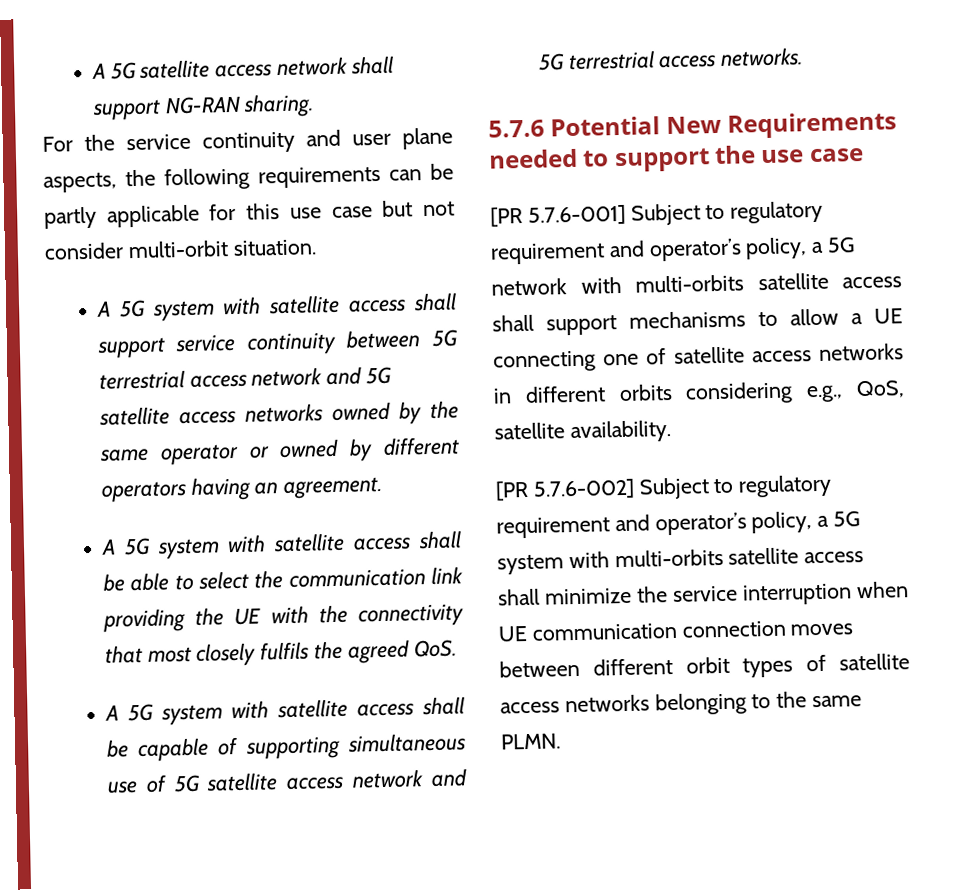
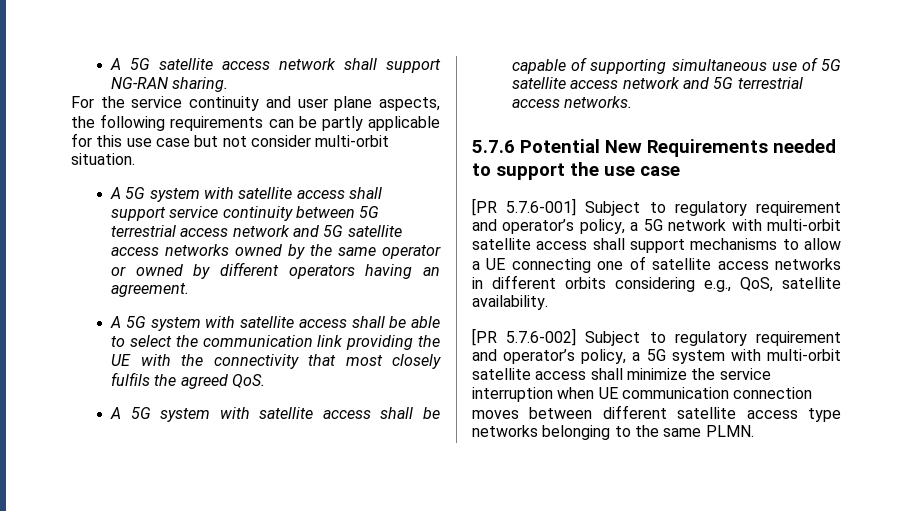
[635,274,744,293] multi-orbits -> [767,219,841,231] multi-orbit
[614,548,724,568] multi-orbits -> [767,349,841,361] multi-orbit
[685,653,910,678] [500,701,560,714] orbit types of satellite access -> [677,407,842,422] satellite access type

